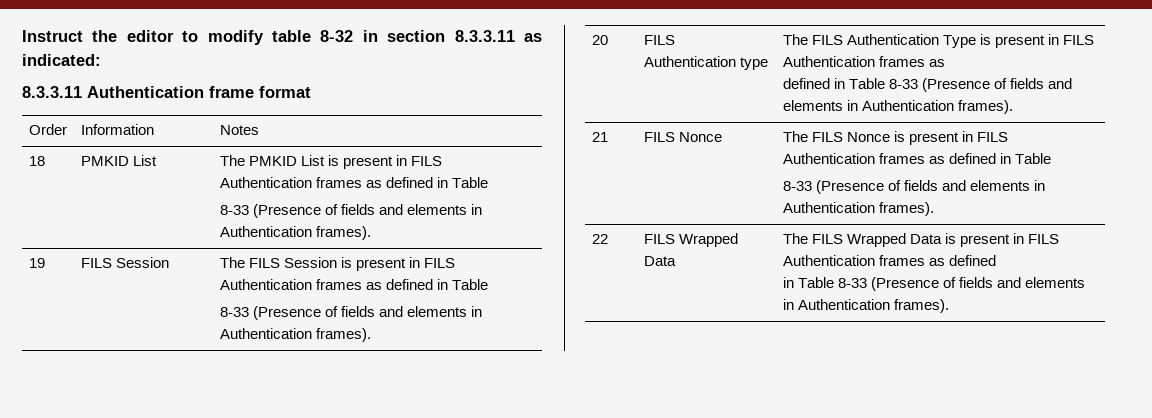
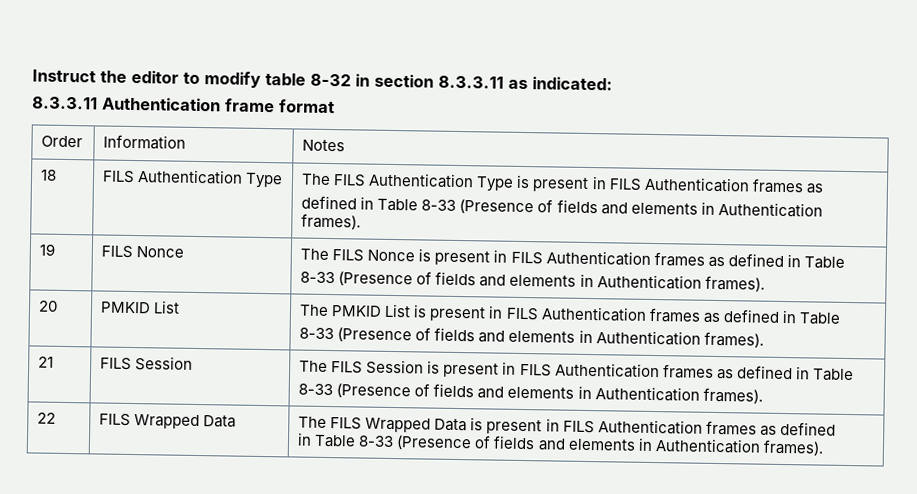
(45, 161) none -> [102,169,284,189] [301,172,824,194] [301,195,823,218] [301,213,362,230] [39,243,57,256] [101,245,185,259] [300,248,845,269] [300,271,765,292] [38,300,59,312] | FILS Authentication Type | The FILS Authentication Type is present in FILS Authentication frames as // defined in Table 8-33 (Presence of fields and elements in Authentication frames). // 19 | FILS Nonce | The FILS Nonce is present in FILS Authentication frames as defined in Table // 8-33 (Presence of fields and elements in Authentication frames). // 20
[28,258,45,268] 19 -> [38,356,55,368] 21
[591,35,608,45] [643,35,675,45] [643,56,768,70] [782,34,1095,48] [782,56,945,67] [782,78,1073,92] [782,100,1013,114] [591,132,608,142] [643,132,722,142] [782,131,1008,145] [782,153,1051,164] [782,180,1045,194] [782,202,934,216] // 20 | FILS Authentication type | The FILS Authentication Type is present in FILS Authentication frames as // defined in Table 8-33 (Presence of fields and elements in Authentication frames). // 21 | FILS Nonce | The FILS Nonce is present in FILS Authentication frames as defined in Table // 8-33 (Presence of fields and elements in Authentication frames). -> (763, 395) none

